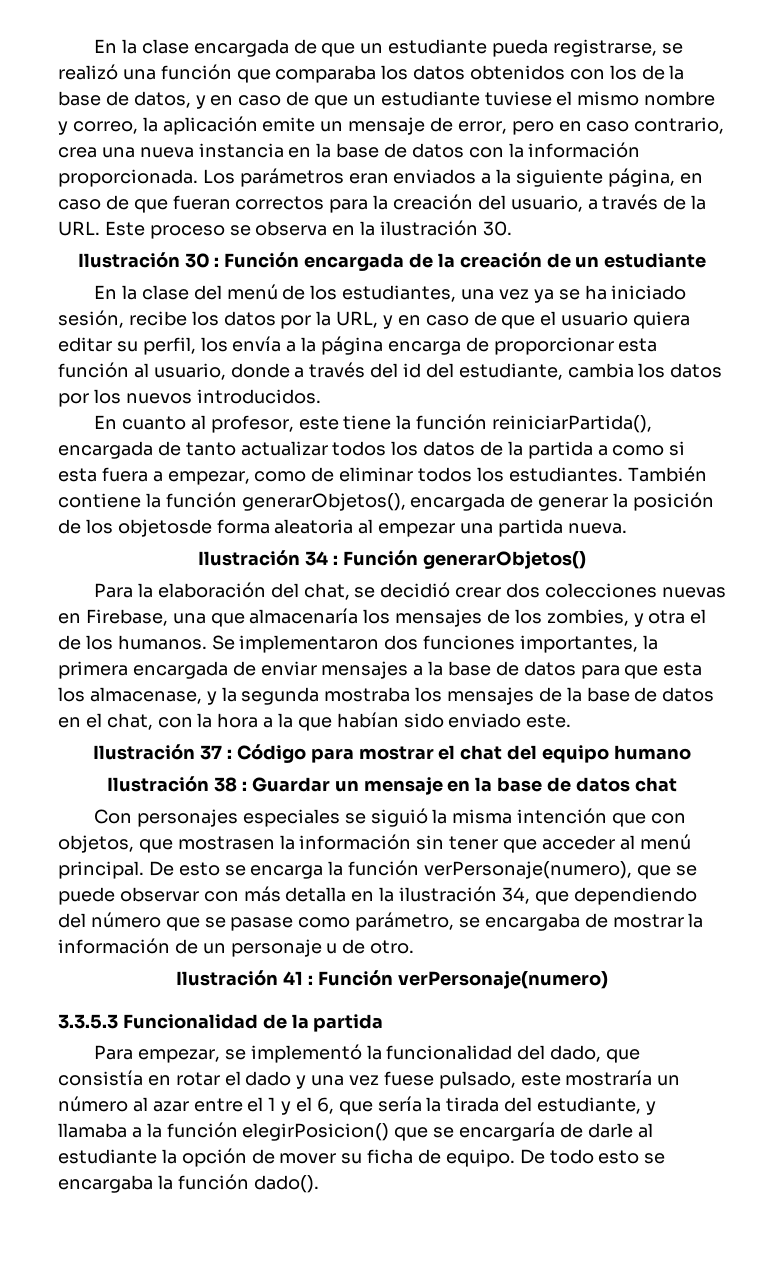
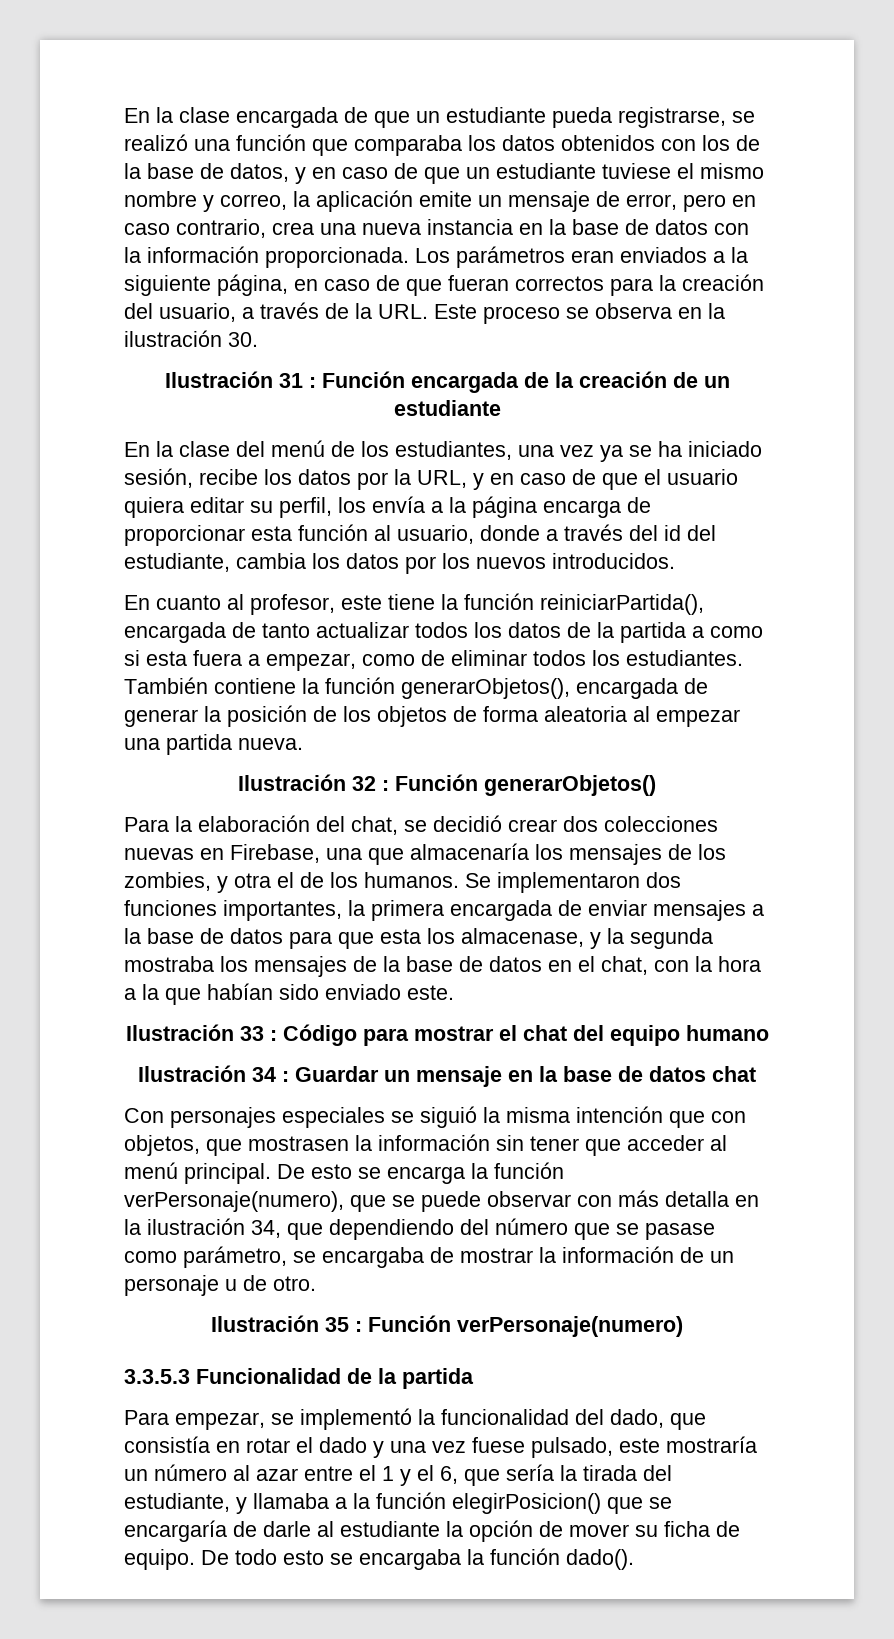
[184,253,210,268] 30 -> [278,373,303,388] 31
[117,519,212,537] objetosde -> [377,706,477,727] objetos de
[305,551,329,566] 34 -> [352,776,376,791] 32
[200,745,223,760] 37 -> [239,1026,264,1041] 33
[214,777,238,792] 38 -> [252,1067,276,1082] 34
[283,971,304,985] 41 -> [325,1317,349,1332] 35

